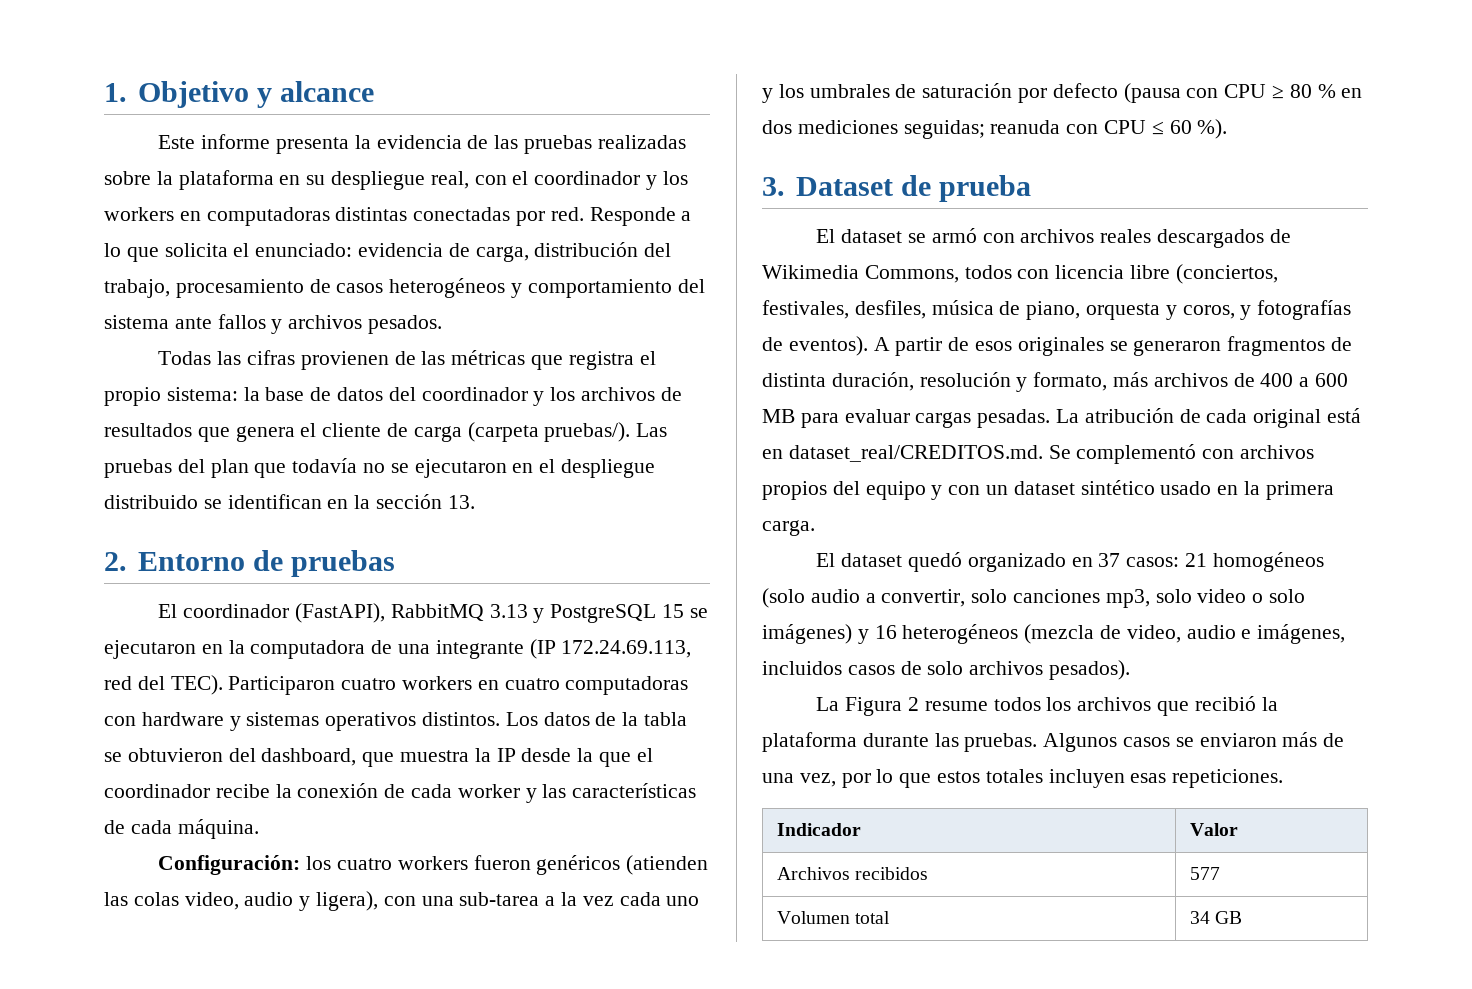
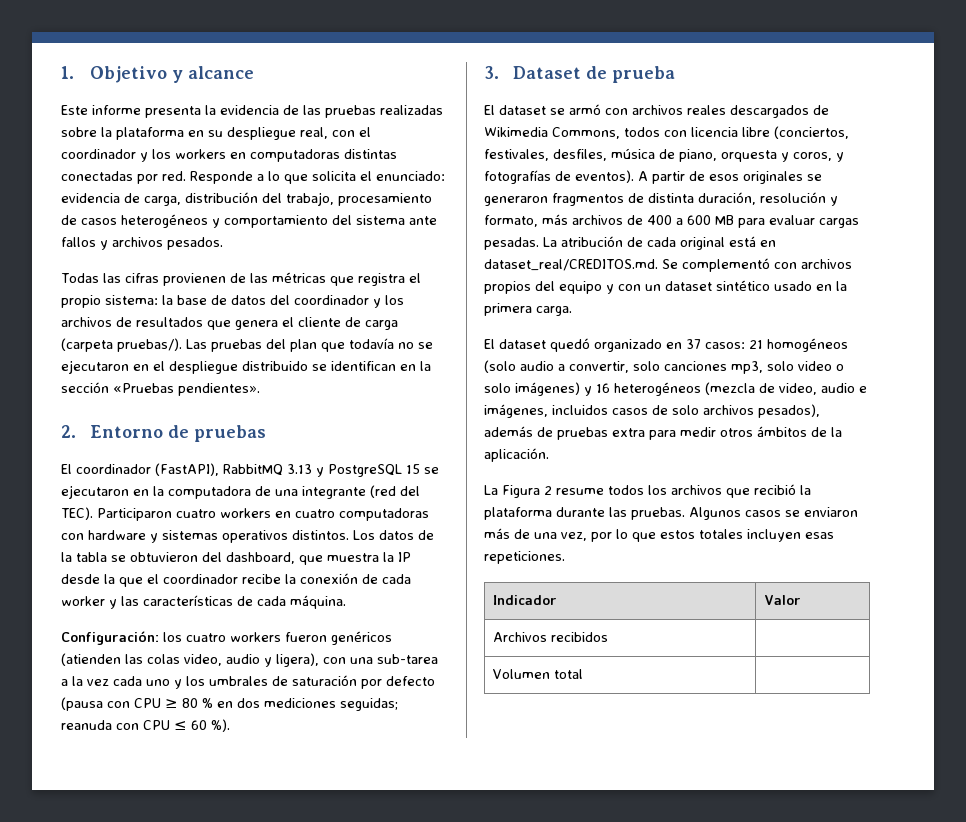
[447,495,475,509] 13. -> [113,383,260,396] «Pruebas pendientes».
[529,639,692,659] [104,676,132,690] (IP 172.24.69.113, red -> [370,485,396,498] (red
[1049,660,1131,680] pesados). -> [758,404,820,418] [484,426,842,440] [484,448,549,462] pesados), además de pruebas extra para medir otros ámbitos de la aplicación.
[1190,867,1221,880] 577 -> (609, 637) none
[1190,911,1243,924] 34 GB -> (584, 674) none

